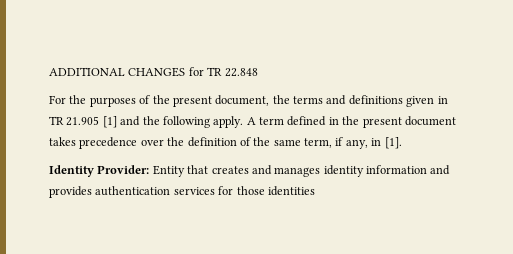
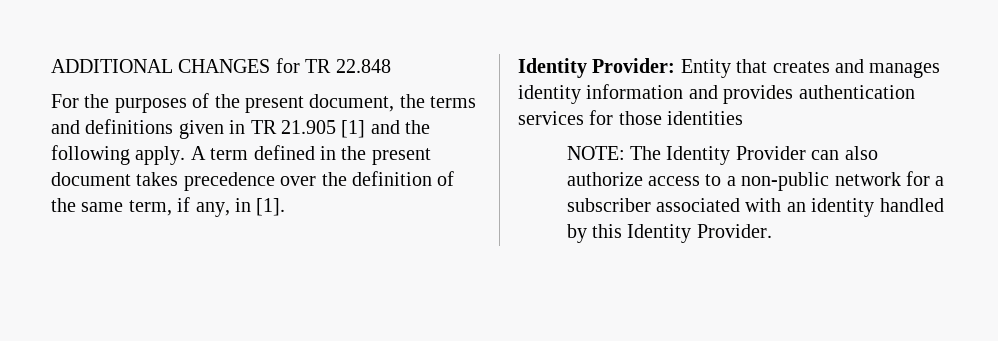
(315, 191) none -> [566,146,878,165] [566,171,945,191] [566,198,944,217] [566,224,772,243] // NOTE: The Identity Provider can also authorize access to a non-public network for a subscriber associated with an identity handled by this Identity Provider.

